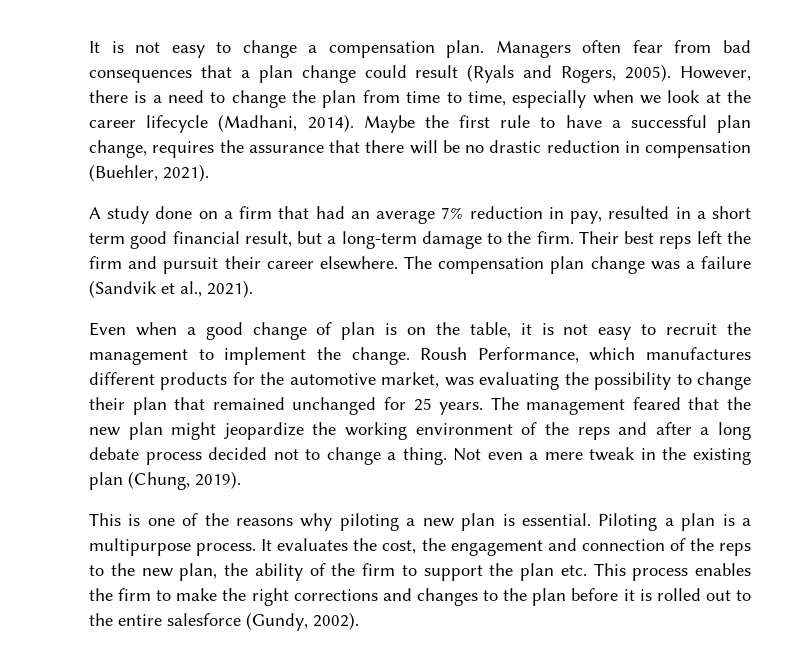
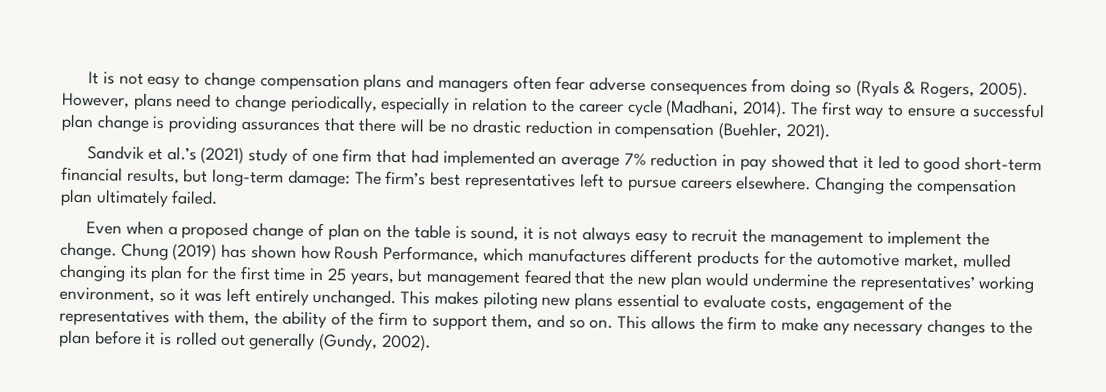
[308,40,752,58] [89,64,751,83] [89,90,721,108] a compensation plan. Managers often fear from bad consequences that a plan change could result (Ryals and Rogers, 2005). However, there is a need to change the plan from time to time, especially when we look at -> [259,73,1028,99] [62,92,548,114] compensation plans and managers often fear adverse consequences from doing so (Ryals & Rogers, 2005). However, plans need to change periodically, especially in relation to
[146,115,209,133] lifecycle -> [627,98,663,117] cycle
[363,115,751,133] [89,140,324,158] Maybe the first rule to have a successful plan change, requires the assurance -> [790,100,1046,120] [61,113,320,134] The first way to ensure a successful plan change is providing assurances
[89,206,233,224] A study done on a -> [87,145,339,165] Sandvik et al.’s (2021) study of one
(345, 212) none -> [442,149,535,168] implemented
[570,206,752,224] [89,231,751,249] [89,256,751,274] [89,280,253,298] pay, resulted in a short term good financial result, but a long-term damage to the firm. Their best reps left the firm and pursuit their career elsewhere. The compensation plan change was a failure (Sandvik et al., 2021). -> [739,153,1042,174] [61,166,1017,196] [60,188,219,208] pay showed that it led to good short-term financial results, but long-term damage: The firm’s best representatives left to pursue careers elsewhere. Changing the compensation plan ultimately failed.
[205,322,243,340] good -> [181,221,249,240] proposed
[385,323,398,335] is -> (360, 232) none
[469,322,511,338] table, -> [413,224,520,242] table is sound,
(589, 329) none -> [582,226,632,244] always
(410, 356) none -> [120,242,331,261] Chung (2019) has shown how
[444,372,751,390] [89,397,519,415] was evaluating the possibility to change their plan that remained unchanged for 25 years. The -> [962,253,1011,268] [59,263,424,286] mulled changing its plan for the first time in 25 years, but
[171,422,752,440] [89,447,751,465] [89,471,241,490] [89,513,751,531] [89,538,751,556] [89,563,218,581] might jeopardize the working environment of the reps and after a long debate process decided not to change a thing. Not even a mere tweak in the existing plan (Chung, 2019). // This is one of the reasons why piloting a new plan is essential. Piloting a plan is a multipurpose process. It evaluates the cost, the engagement and connection of the reps to the new plan, -> [705,271,1036,294] [59,286,953,314] [59,308,251,327] would undermine the representatives’ working environment, so it was left entirely unchanged. This makes piloting new plans essential to evaluate costs, engagement of the representatives with them,
[489,563,751,581] [89,588,412,606] the plan etc. This process enables the firm to make the right corrections and -> [491,313,924,336] them, and so on. This allows the firm to make any necessary
[736,590,752,601] [89,613,241,626] to the entire salesforce -> [249,332,316,351] generally

